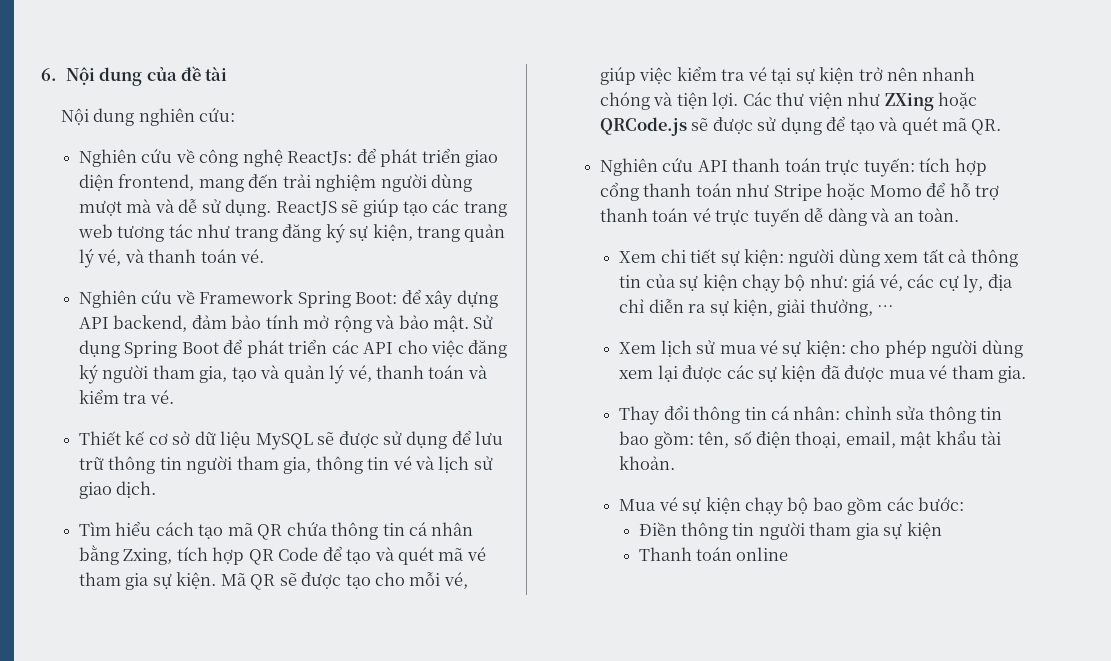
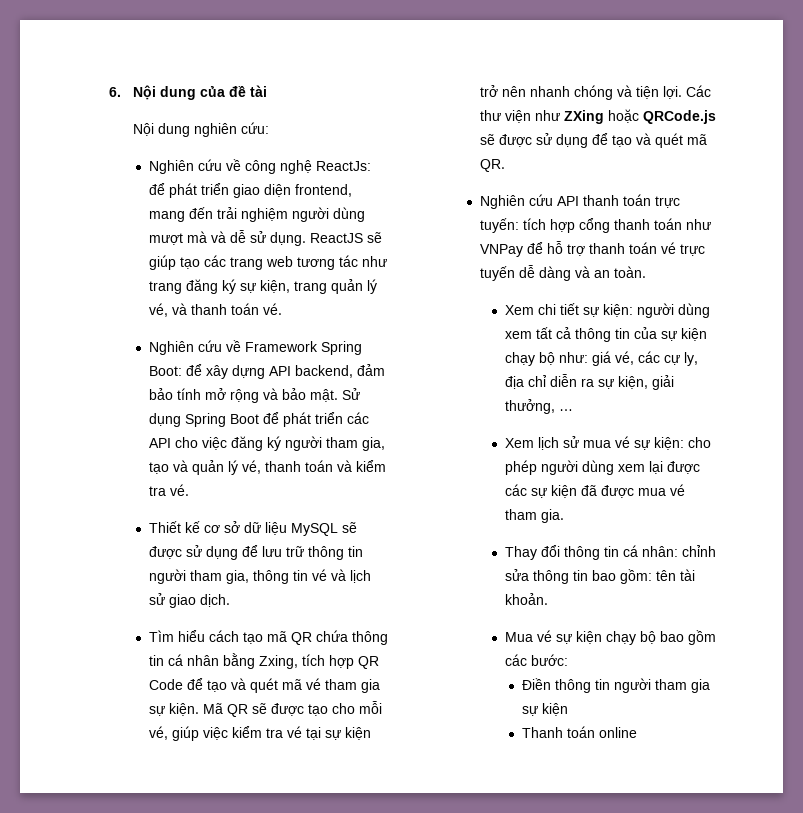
[773,183,922,201] Stripe hoặc Momo -> [479,244,523,257] VNPay
[698,430,977,448] tên, số điện thoại, email, mật khẩu -> [655,570,676,581] tên

